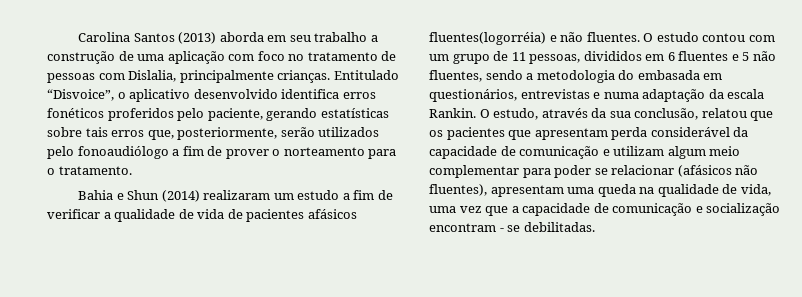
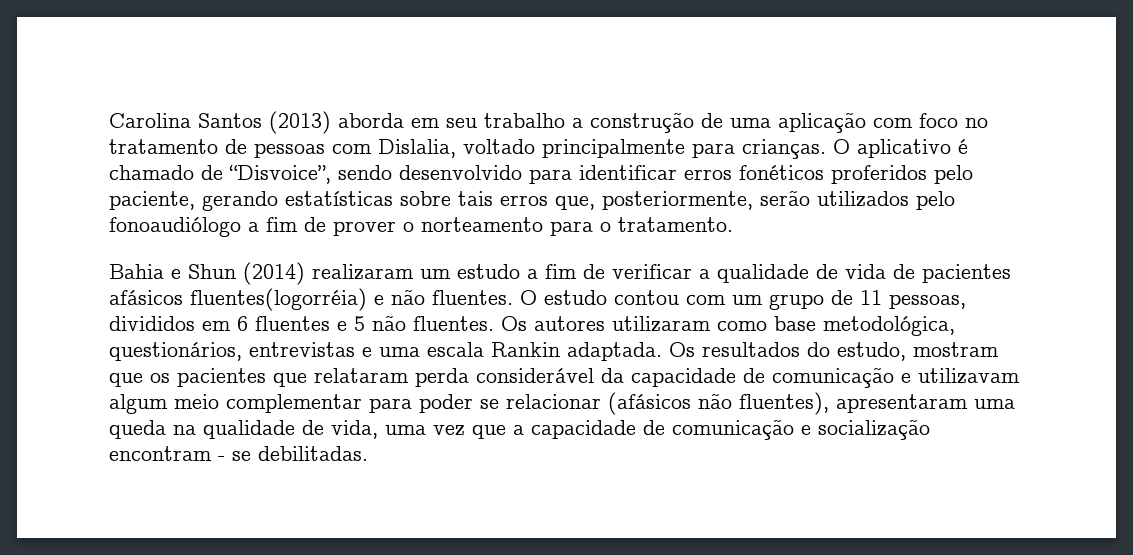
[179,70,399,83] [47,89,340,102] principalmente crianças. Entitulado “Disvoice”, o aplicativo desenvolvido identifica -> [463,139,968,159] [109,165,677,184] voltado principalmente para crianças. O aplicativo é chamado de “Disvoice”, sendo desenvolvido para identificar
[429,70,723,83] [429,89,765,102] [429,108,747,120] fluentes, sendo a metodologia do embasada em questionários, entrevistas e numa adaptação da escala Rankin. O estudo, através da sua conclusão, relatou -> [413,316,955,336] [109,342,999,361] fluentes. Os autores utilizaram como base metodológica, questionários, entrevistas e uma escala Rankin adaptada. Os resultados do estudo, mostram
[534,128,608,140] apresentam -> [314,368,409,383] relataram
[613,146,665,156] utilizam -> [918,368,1020,384] utilizavam
[490,185,564,197] apresentam -> [836,394,968,413] apresentaram

